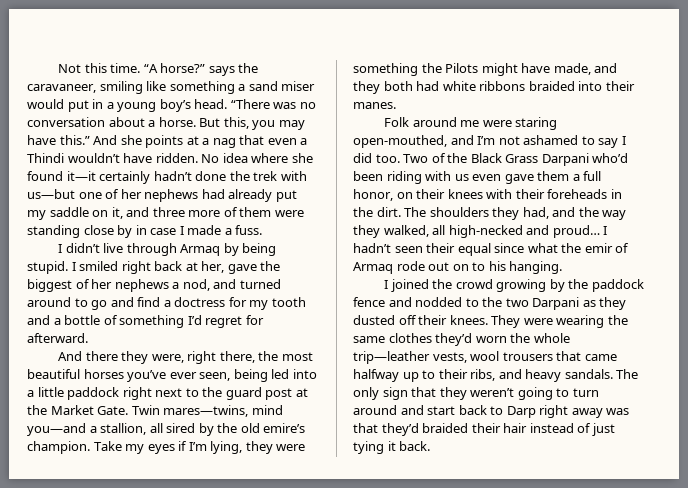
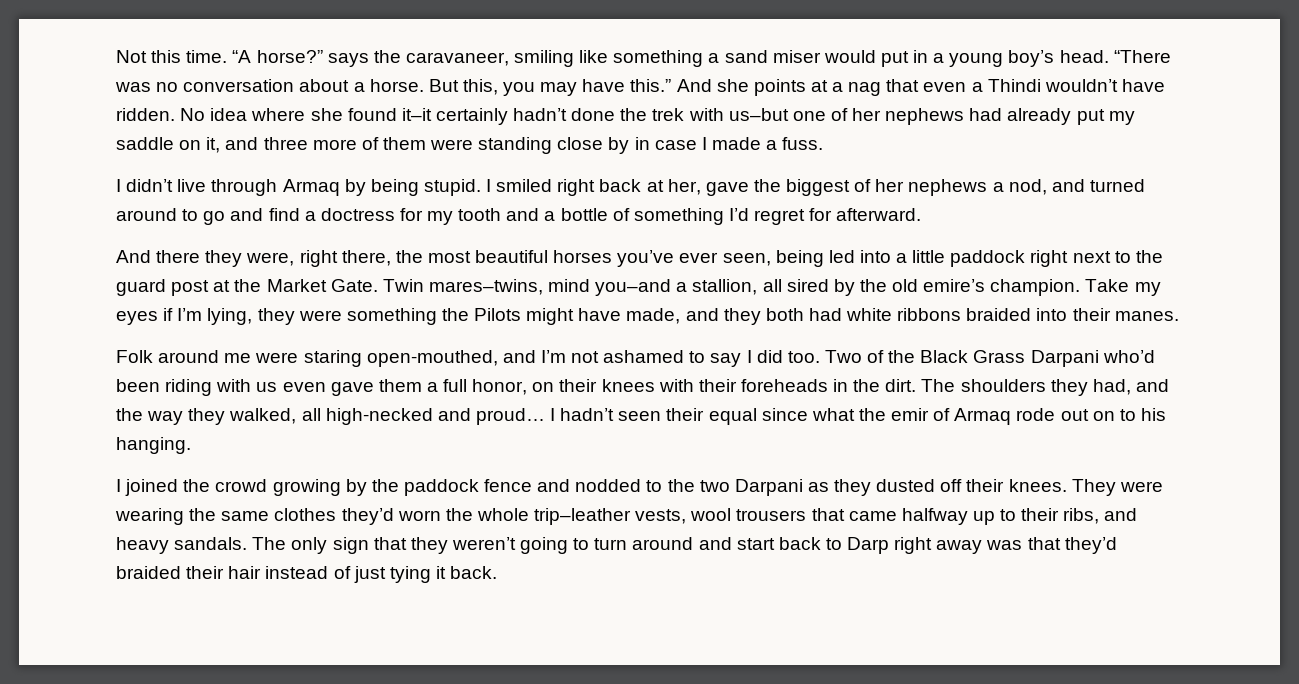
[66,171,96,181] it—it -> [401,108,432,121] it–it
[27,189,75,199] us—but -> [728,108,789,121] us–but
[163,405,283,417] [27,423,86,436] mares—twins, mind you—and -> [428,279,672,296] mares–twins, mind you–and
[353,351,430,364] trip—leather -> [534,508,632,525] trip–leather

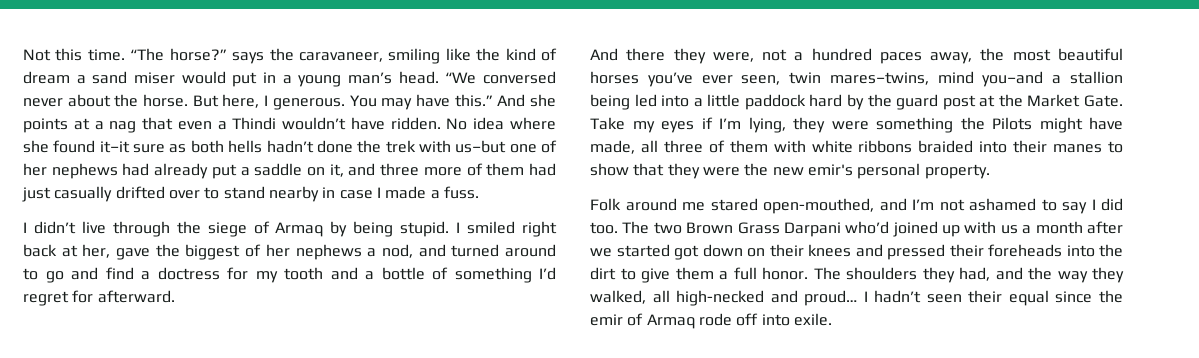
[232,50,252,63] “A -> [130,48,165,61] “The
[613,50,704,67] something -> [476,48,558,61] [23,71,70,84] the kind of dream
[1008,50,1171,67] [115,79,536,96] boy’s head. “There was no conversation about a horse. But this, you -> [348,71,556,84] [23,94,377,110] man’s head. “We conversed never about the horse. But here, I generous. You
[435,108,508,125] certainly -> [133,140,263,153] sure as both hells
[1108,111,1135,125] my -> [240,167,250,176] a
[430,137,630,154] were standing close by -> [529,163,557,176] [22,186,319,202] had just casually drifted over to stand nearby
(278, 187) none -> [176,221,270,237] the siege of
[299,250,391,267] right there, -> [762,48,973,64] not a hundred paces away,
(771, 259) none -> [789,71,1123,87] twin mares–twins, mind you–and a stallion
[1030,250,1131,267] right next to -> [809,94,864,110] hard by
[382,279,1081,296] Twin mares–twins, mind you–and a stallion, all sired by the old emire’s champion. -> (1123, 101) none
[685,308,842,325] and they both had -> [640,140,806,153] all three of them with
[1114,311,1179,321] manes. -> [1053,141,1123,153] [590,163,990,179] manes to show that they were the new emir's personal property.
[255,350,362,367] were staring -> [710,198,758,211] stared
[824,350,1155,367] [116,379,917,396] Two of the Black Grass Darpani who’d been riding with us even gave them a full honor, on their knees with their foreheads in the dirt. -> [622,221,1124,237] [590,244,1123,260] [590,267,808,283] The two Brown Grass Darpani who’d joined up with us a month after we started got down on their knees and pressed their foreheads into the dirt to give them a full honor.
[811,408,855,421] what -> (1093, 297) none
[1060,408,1166,421] [116,437,191,454] [116,479,1163,496] [115,508,1138,525] [116,537,1117,554] [116,566,498,583] out on to his hanging. // I joined the crowd growing by the paddock fence and nodded to the two Darpani as they dusted off their knees. They were wearing the same clothes they’d worn the whole trip–leather vests, wool trousers that came halfway up to their ribs, and heavy sandals. The only sign that they weren’t going to turn around and start back to Darp right away was that they’d braided their hair instead of just tying it back. -> [736,313,832,326] off into exile.

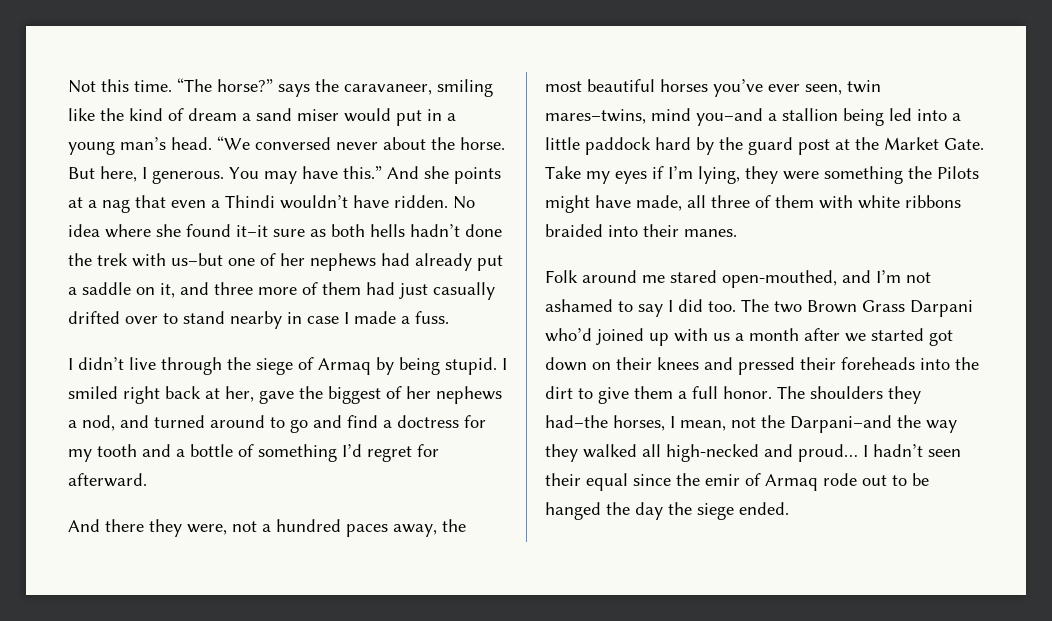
[1053,141,1123,153] [590,163,990,179] manes to show that they were the new emir's personal property. -> [684,229,737,237] manes.
[959,267,1023,281] had, and -> [545,415,892,433] had–the horses, I mean, not the Darpani–and
[590,290,646,304] walked, -> [583,444,637,458] walked
[736,313,832,326] off into exile. -> [862,473,929,486] [545,502,789,520] out to be hanged the day the siege ended.

